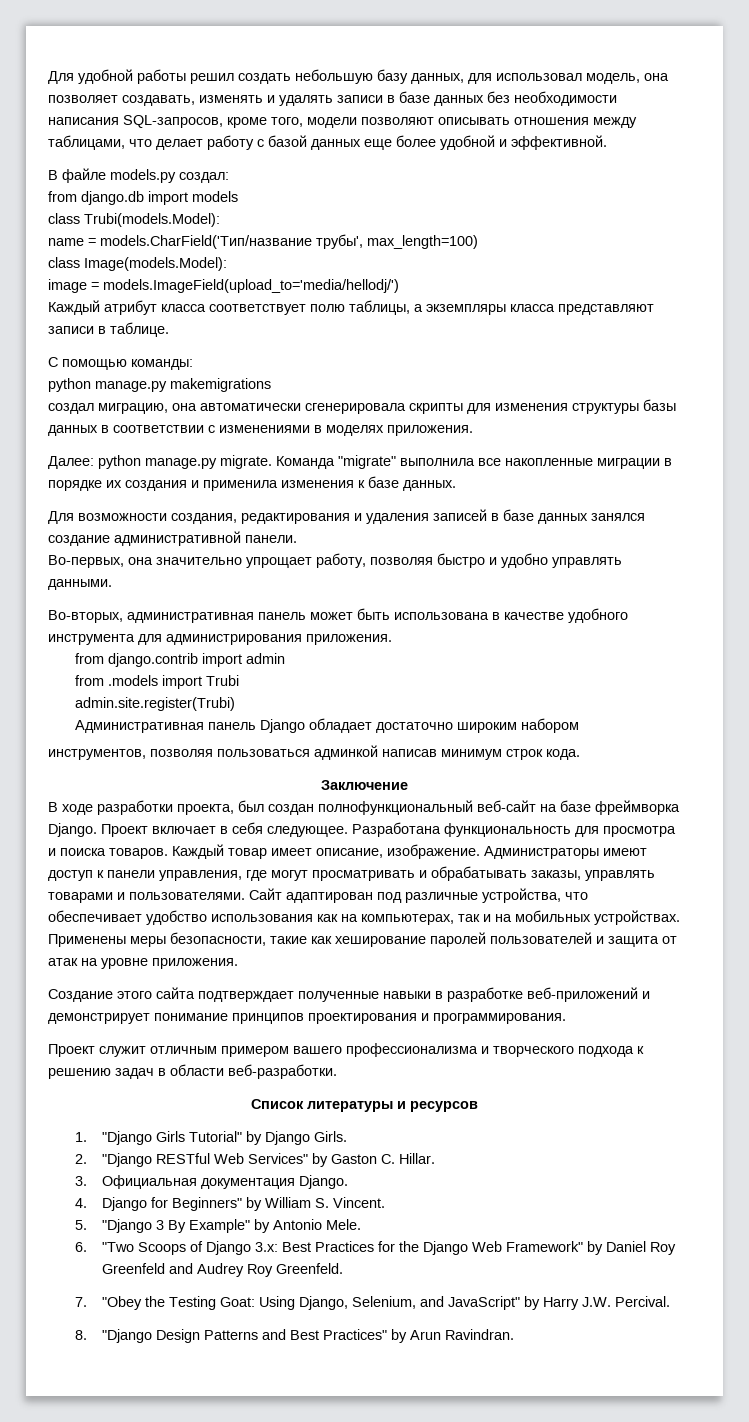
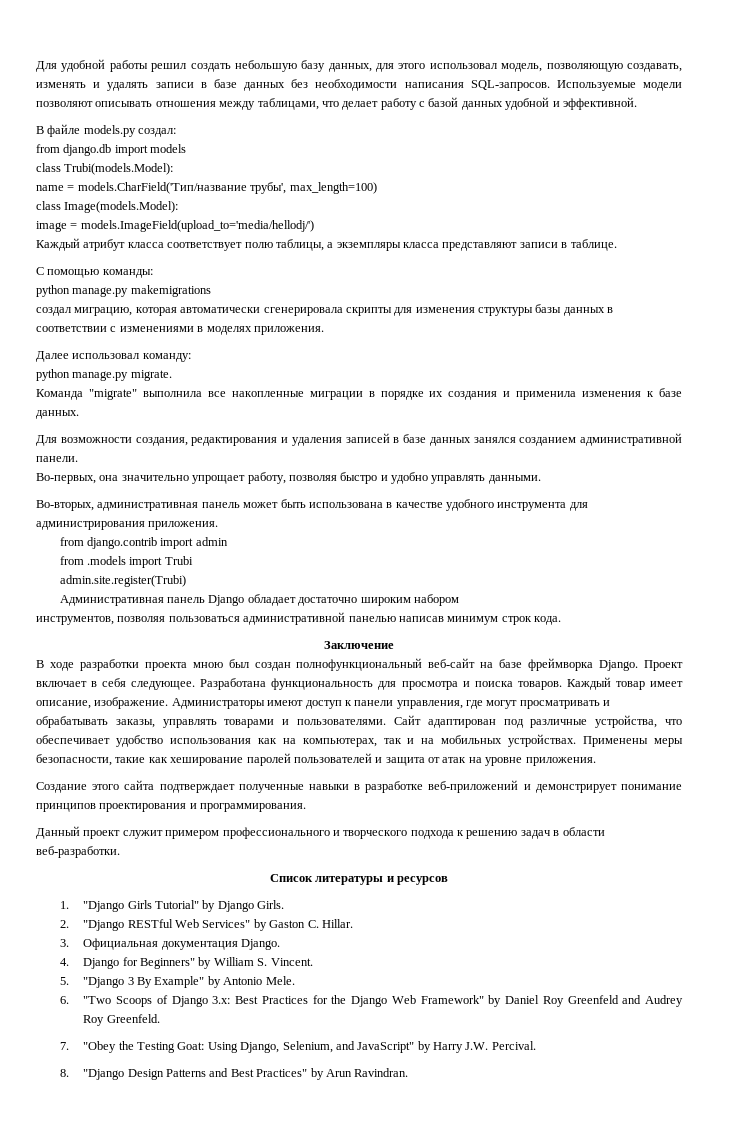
(492, 78) none -> [398,63,426,69] этого
[644,73,669,81] [48,95,118,103] она позволяет -> [546,63,623,72] позволяющую
[123,115,303,128] SQL-запросов, кроме того, -> [470,80,636,91] SQL-запросов. Используемые
[364,135,436,150] еще более -> (503, 105) none
[172,403,197,411] она -> [135,307,177,316] которая
[48,456,94,469] Далее: -> [36,351,191,362] Далее использовал команду: //
(272, 462) none -> (172, 375) //
[48,535,110,546] создание -> [519,437,577,446] созданием
[314,745,378,760] админкой -> [243,612,396,625] административной панелью
[177,804,234,815] проекта, -> [144,662,223,671] проекта мною
[48,1043,478,1057] Проект служит отличным примером вашего профессионализма -> [36,826,330,839] Данный проект служит примером профессионального

